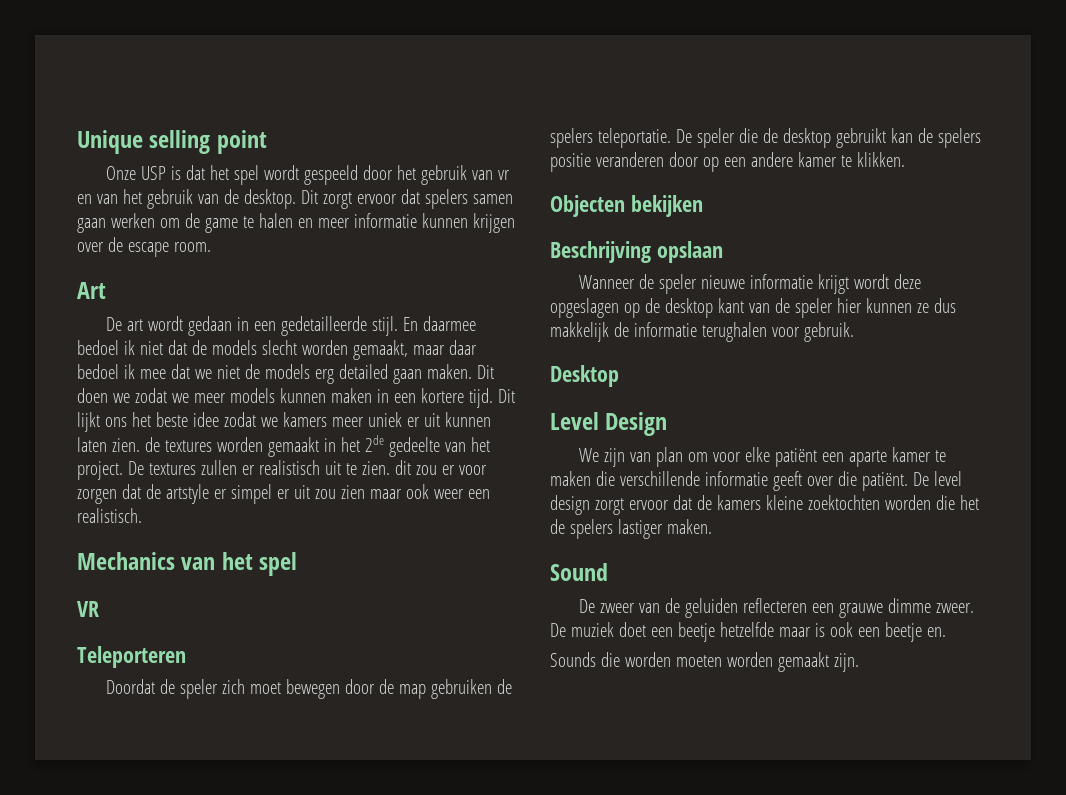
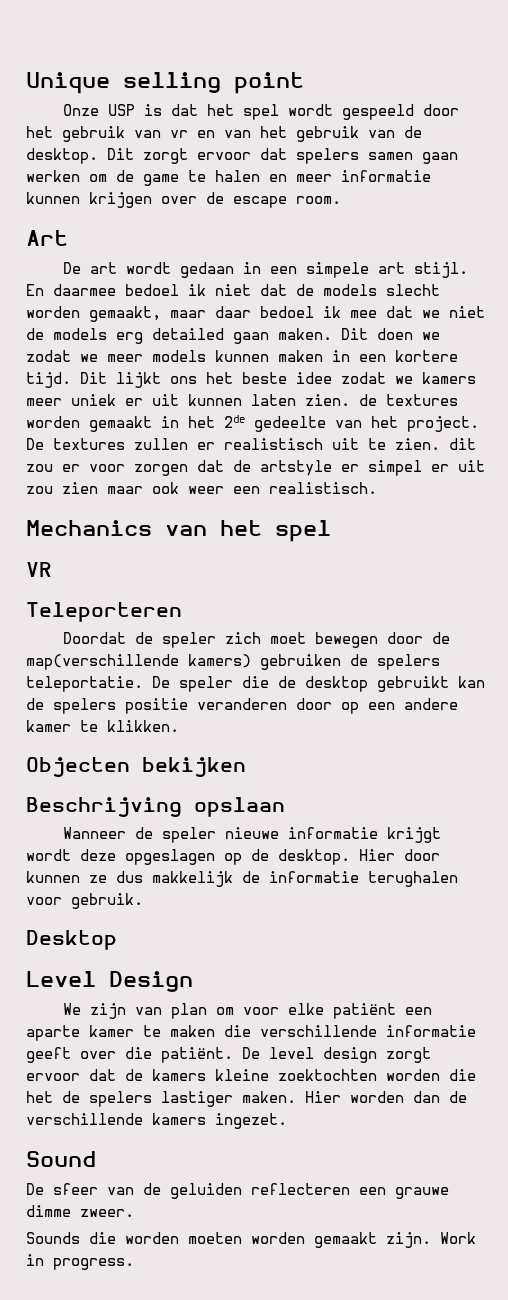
[280,316,367,336] gedetailleerde -> [305,262,405,278] simpele art
[398,684,426,699] map -> [26,654,251,670] map(verschillende kamers)
[664,298,862,318] desktop kant van de speler hier -> [278,849,440,865] desktop. Hier door
(712, 526) none -> [305,1091,467,1103] [26,1113,287,1129] Hier worden dan de verschillende kamers ingezet.
[599,603,635,613] zweer -> [53,1183,98,1195] sfeer
[550,622,946,642] De muziek doet een beetje hetzelfde maar is ook een beetje en. -> (134, 1213) none
(859, 662) none -> [440,1232,476,1244] [26,1254,134,1270] Work in progress.

